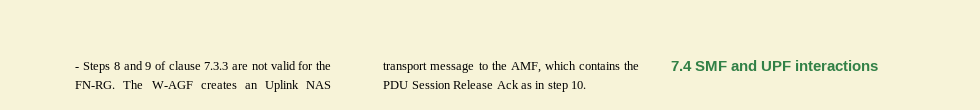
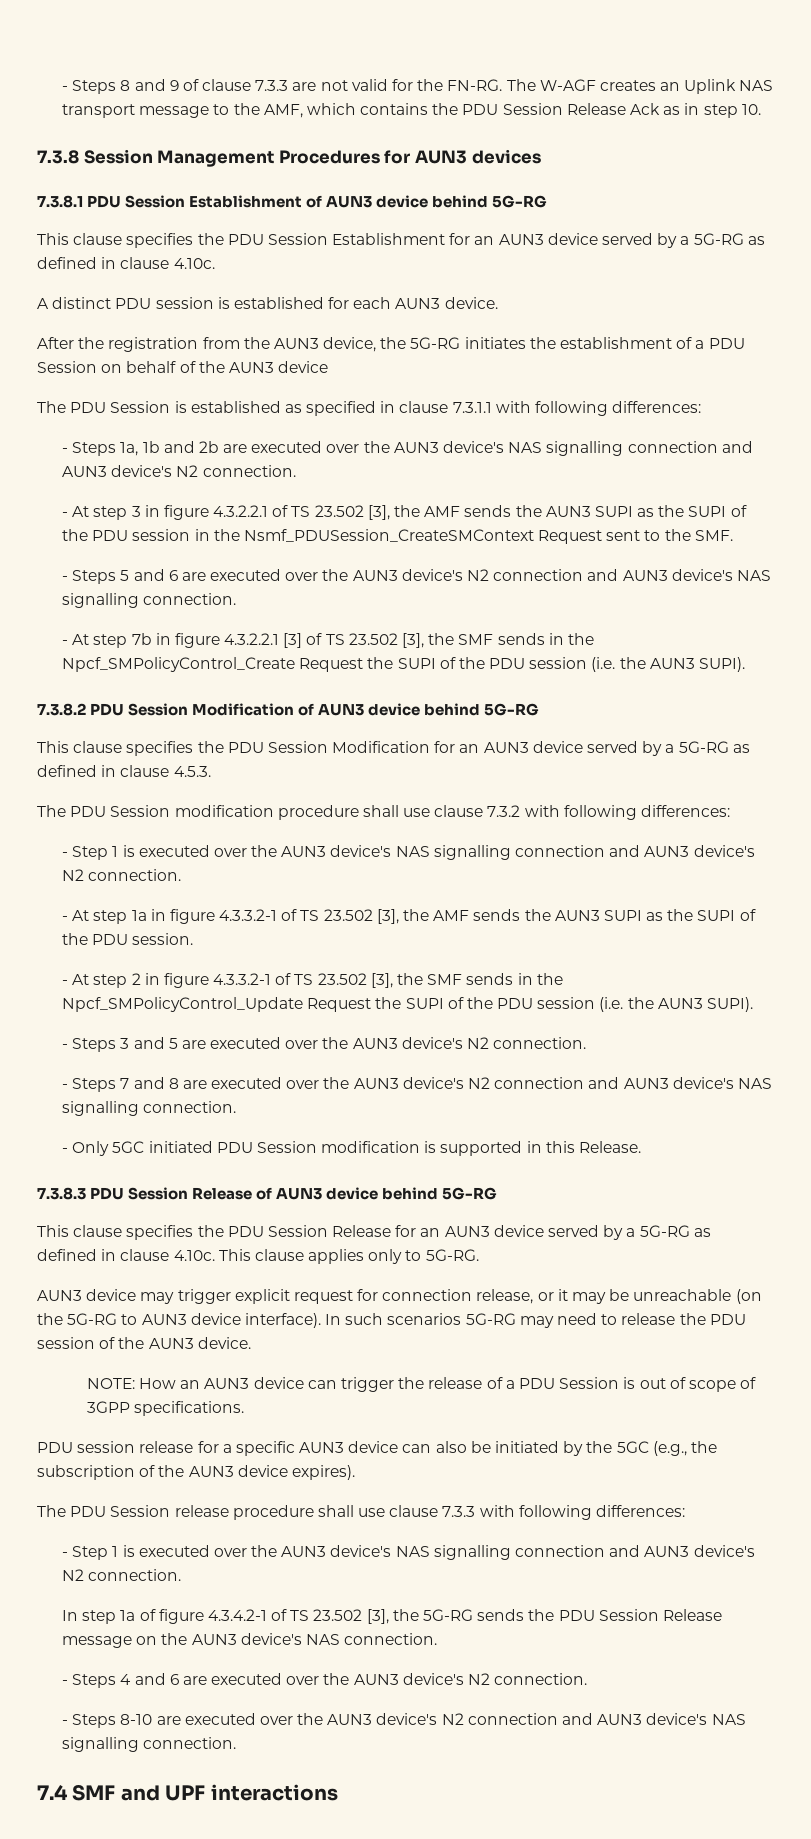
(587, 85) none -> [37,149,541,167] [37,195,548,208] [37,233,765,248] [37,257,215,269] [37,297,498,309] [37,337,745,352] [37,361,329,373] [37,401,702,416] [61,441,753,456] [61,465,296,477] [61,505,747,520] [61,529,733,544] [61,569,771,584] [61,593,237,608] [61,633,594,648] [61,657,745,672] [37,703,540,716] [37,741,750,756] [37,765,211,777] [37,805,731,820] [61,845,755,860] [61,869,182,881] [61,909,756,924] [61,933,194,945] [61,973,563,988] [61,997,753,1012] [61,1037,587,1052] [61,1077,772,1092] [61,1101,237,1116] [61,1141,641,1156] [37,1187,498,1200] [37,1225,711,1240] [37,1249,479,1264] [37,1289,762,1304] [37,1313,746,1328] [37,1337,251,1349] [86,1377,757,1392] [86,1401,245,1416] [37,1441,717,1456] [37,1465,355,1480] [37,1505,686,1520] [61,1545,755,1560] [61,1569,182,1581] [61,1609,722,1624] [61,1633,438,1648] [61,1673,588,1688] [61,1713,746,1728] [61,1737,237,1752] // 7.3.8 Session Management Procedures for AUN3 devices // 7.3.8.1 PDU Session Establishment of AUN3 device behind 5G-RG // This clause specifies the PDU Session Establishment for an AUN3 device served by a 5G-RG as defined in clause 4.10c. // A distinct PDU session is established for each AUN3 device. // After the registration from the AUN3 device, the 5G-RG initiates the establishment of a PDU Session on behalf of the AUN3 device // The PDU Session is established as specified in clause 7.3.1.1 with following differences: // - Steps 1a, 1b and 2b are executed over the AUN3 device's NAS signalling connection and AUN3 device's N2 connection. // - At step 3 in figure 4.3.2.2.1 of TS 23.502 [3], the AMF sends the AUN3 SUPI as the SUPI of the PDU session in the Nsmf_PDUSession_CreateSMContext Request sent to the SMF. // - Steps 5 and 6 are executed over the AUN3 device's N2 connection and AUN3 device's NAS signalling connection. // - At step 7b in figure 4.3.2.2.1 [3] of TS 23.502 [3], the SMF sends in the Npcf_SMPolicyControl_Create Request the SUPI of the PDU session (i.e. the AUN3 SUPI). // 7.3.8.2 PDU Session Modification of AUN3 device behind 5G-RG // This clause specifies the PDU Session Modification for an AUN3 device served by a 5G-RG as defined in clause 4.5.3. // The PDU Session modification procedure shall use clause 7.3.2 with following differences: // - Step 1 is executed over the AUN3 device's NAS signalling connection and AUN3 device's N2 connection. // - At step 1a in figure 4.3.3.2-1 of TS 23.502 [3], the AMF sends the AUN3 SUPI as the SUPI of the PDU session. // - At step 2 in figure 4.3.3.2-1 of TS 23.502 [3], the SMF sends in the Npcf_SMPolicyControl_Update Request the SUPI of the PDU session (i.e. the AUN3 SUPI). // - Steps 3 and 5 are executed over the AUN3 device's N2 connection. // - Steps 7 and 8 are executed over the AUN3 device's N2 connection and AUN3 device's NAS signalling connection. // - Only 5GC initiated PDU Session modification is supported in this Release. // 7.3.8.3 PDU Session Release of AUN3 device behind 5G-RG // This clause specifies the PDU Session Release for an AUN3 device served by a 5G-RG as defined in clause 4.10c. This clause applies only to 5G-RG. // AUN3 device may trigger explicit request for connection release, or it may be unreachable (on the 5G-RG to AUN3 device interface). In such scenarios 5G-RG may need to release the PDU session of the AUN3 device. // NOTE: How an AUN3 device can trigger the release of a PDU Session is out of scope of 3GPP specifications. // PDU session release for a specific AUN3 device can also be initiated by the 5GC (e.g., the subscription of the AUN3 device expires). // The PDU Session release procedure shall use clause 7.3.3 with following differences: // - Step 1 is executed over the AUN3 device's NAS signalling connection and AUN3 device's N2 connection. // In step 1a of figure 4.3.4.2-1 of TS 23.502 [3], the 5G-RG sends the PDU Session Release message on the AUN3 device's NAS connection. // - Steps 4 and 6 are executed over the AUN3 device's N2 connection. // - Steps 8-10 are executed over the AUN3 device's N2 connection and AUN3 device's NAS signalling connection.

